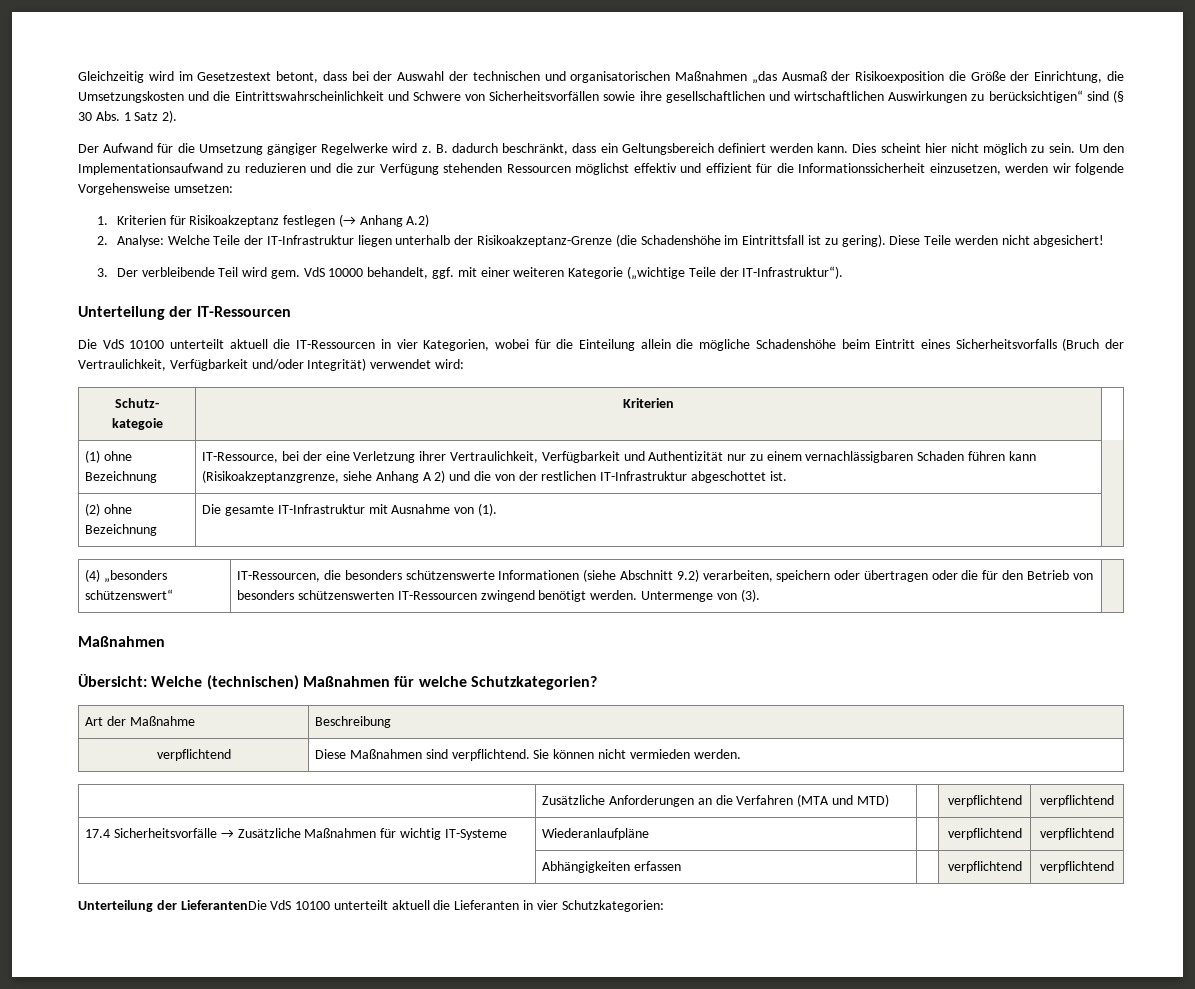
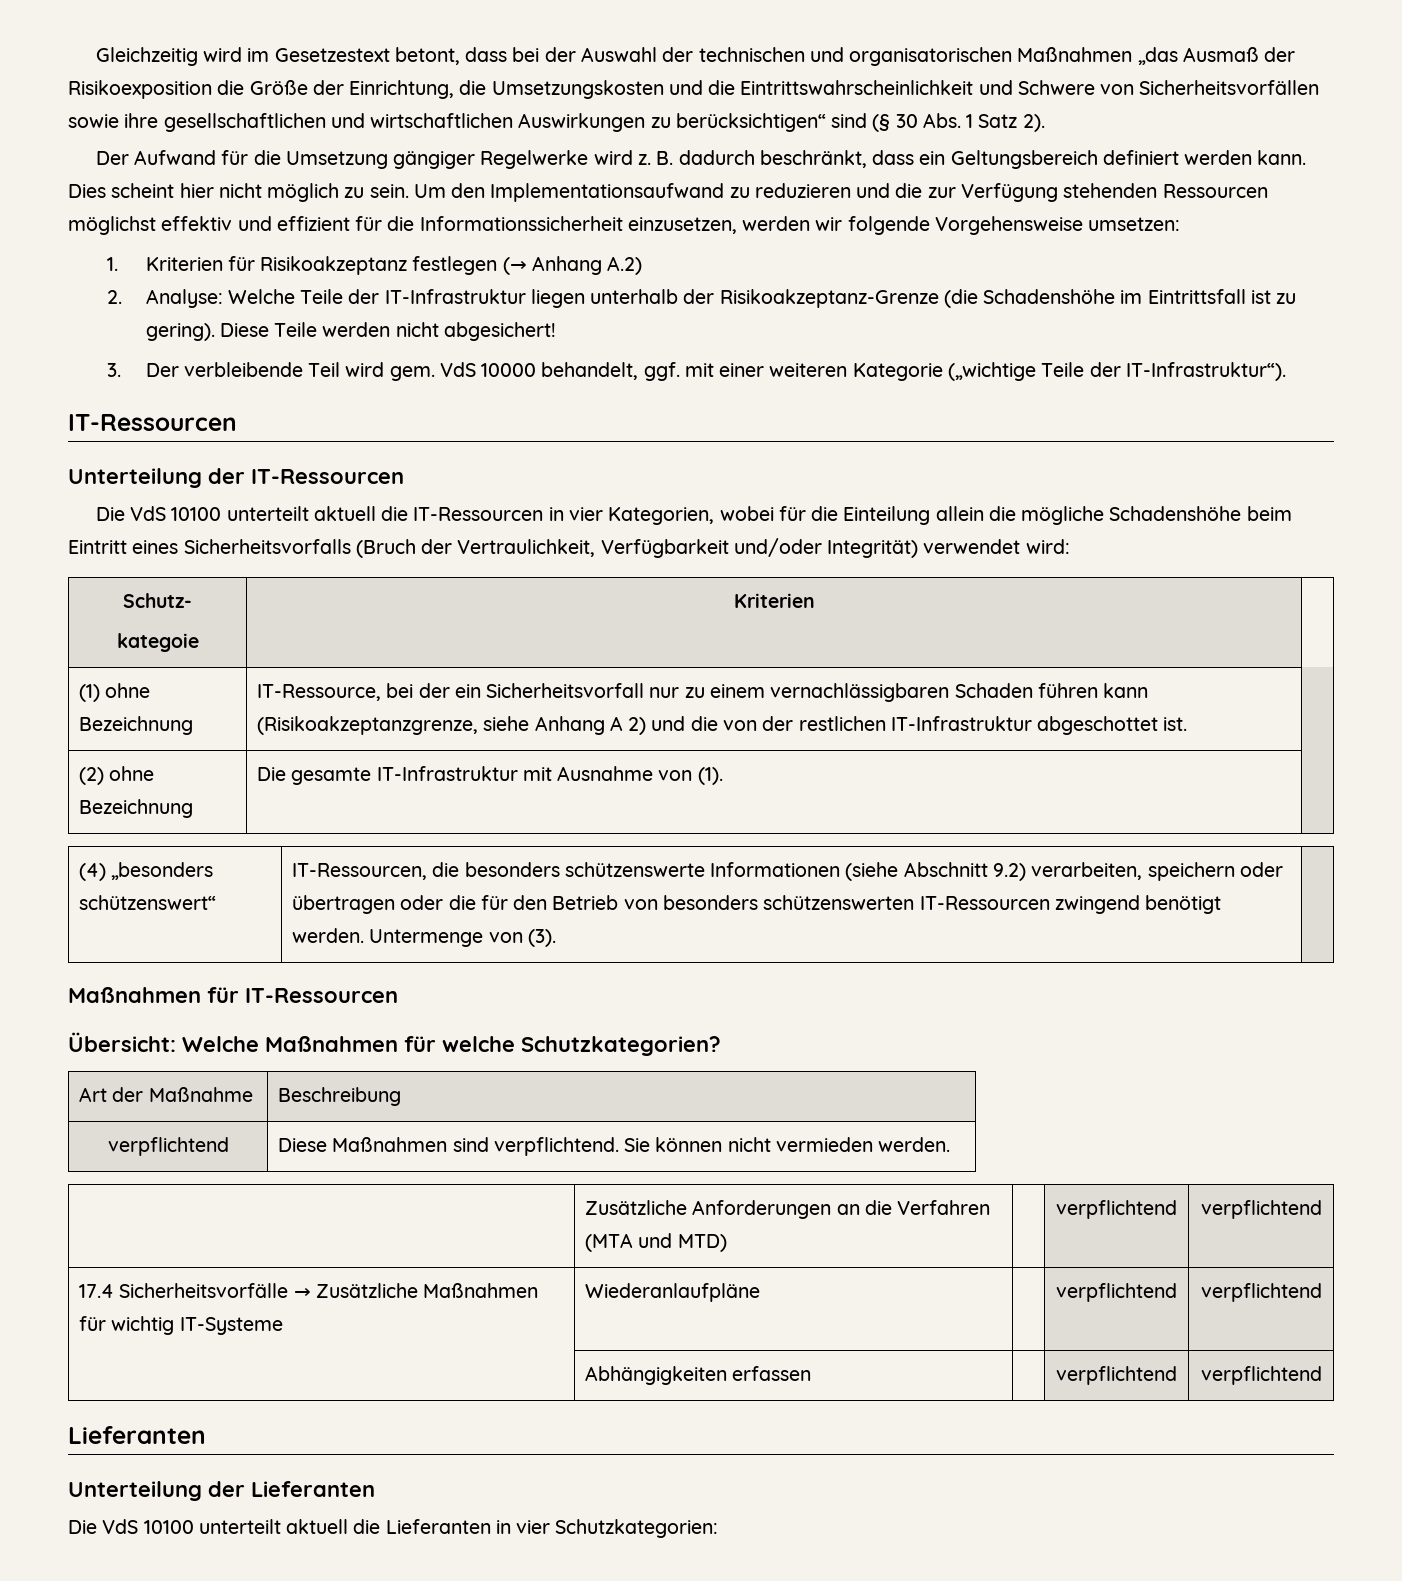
(844, 272) none -> [68,414,237,431] // IT-Ressourcen
[325,451,724,463] eine Verletzung ihrer Vertraulichkeit, Verfügbarkeit und Authentizität -> [454,683,645,698] ein Sicherheitsvorfall
(165, 641) none -> [207,987,398,1003] für IT-Ressourcen
[206,675,299,690] (technischen) -> (259, 1044) none
[78,900,267,912] // Unterteilung der LieferantenDie -> [68,1426,206,1444] [68,1481,375,1501] [68,1520,97,1534] // Lieferanten // Unterteilung der Lieferanten // Die

